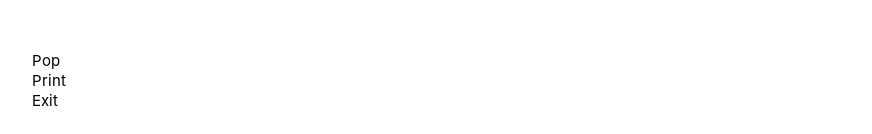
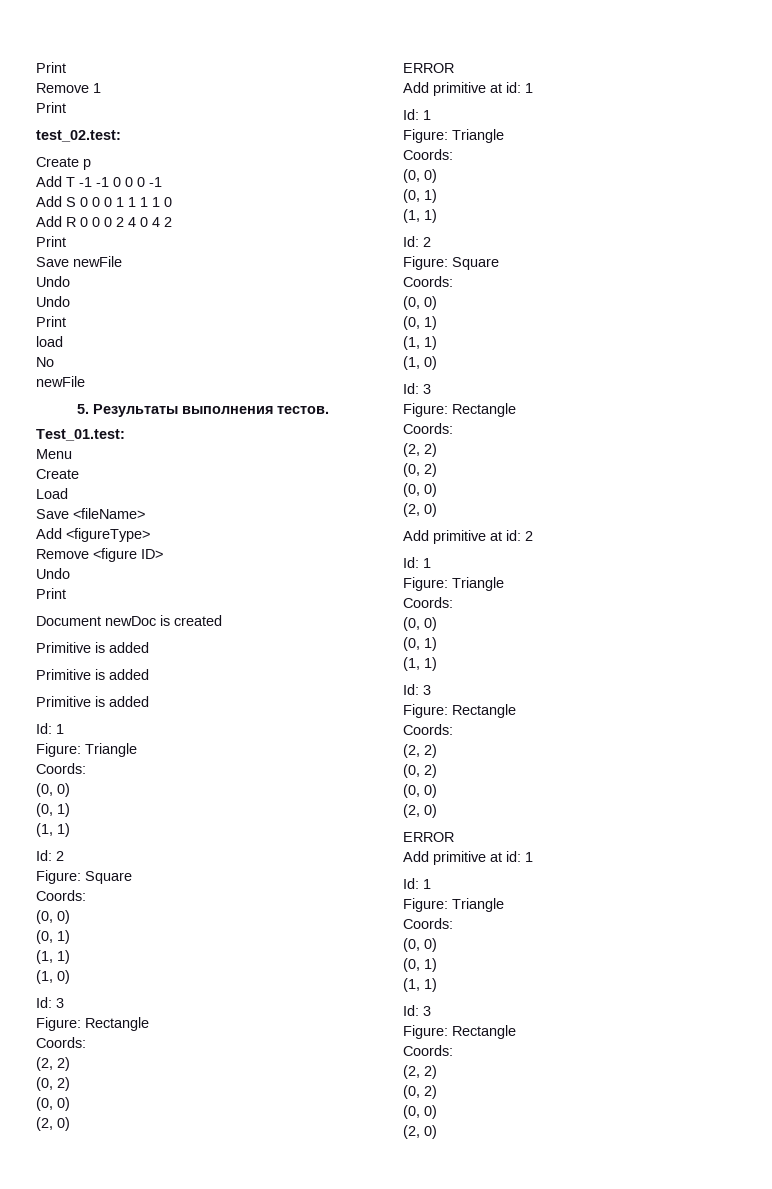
[32,55,60,69] [32,73,66,86] [32,93,58,106] Pop // Print // Exit -> [36,62,66,73] [36,83,101,93] [36,102,66,113] [36,130,121,142] [36,157,91,170] [36,176,162,187] [36,196,172,207] [36,216,172,227] [36,236,66,247] [36,256,122,267] [36,276,70,287] [36,296,70,307] [36,316,66,327] [36,336,63,347] [36,357,54,367] [36,376,85,387] [76,404,329,417] [36,429,125,441] [36,449,72,459] [36,469,79,479] [36,488,68,499] [36,508,145,519] [36,528,150,542] [36,548,163,562] [36,568,70,579] [36,588,66,599] [36,615,222,626] [36,642,149,653] [36,669,149,680] [36,696,149,707] [36,723,64,734] [36,743,137,757] [36,763,86,774] [36,783,70,797] [36,803,70,817] [36,823,70,837] [36,850,64,861] [36,870,132,884] [36,890,86,901] [36,910,70,924] [36,930,70,944] [36,950,70,964] [36,970,70,984] [36,997,64,1008] [36,1017,149,1031] [36,1037,86,1048] [36,1057,70,1071] [36,1077,70,1091] [36,1097,70,1111] [36,1117,70,1131] [403,63,454,73] [403,82,533,96] [403,109,431,120] [403,129,504,143] [403,149,453,160] [403,169,437,183] [403,189,437,203] [403,209,437,223] [403,236,431,247] [403,256,499,270] [403,276,453,287] [403,296,437,310] [403,316,437,330] [403,336,437,350] [403,356,437,370] [403,383,431,394] [403,403,516,417] [403,423,453,434] [403,443,437,457] [403,463,437,477] [403,483,437,497] [403,503,437,517] [403,530,533,544] [403,557,431,568] [403,577,504,591] [403,597,453,608] [403,617,437,631] [403,637,437,651] [403,657,437,671] [403,684,431,695] [403,704,516,718] [403,724,453,735] [403,744,437,758] [403,764,437,778] [403,784,437,798] [403,804,437,818] [403,832,454,842] [403,851,533,865] [403,878,431,889] [403,898,504,912] [403,918,453,929] [403,938,437,952] [403,958,437,972] [403,978,437,992] [403,1005,431,1016] [403,1025,516,1039] [403,1045,453,1056] [403,1065,437,1079] [403,1085,437,1099] [403,1105,437,1119] [403,1125,437,1139] Print // Remove 1 // Print // test_02.test: // Create p // Add T -1 -1 0 0 0 -1 // Add S 0 0 0 1 1 1 1 0 // Add R 0 0 0 2 4 0 4 2 // Print // Save newFile // Undo // Undo // Print // load // No // newFile // 5. Результаты выполнения тестов. // Test_01.test: // Menu // Create // Load // Save <fileName> // Add <figureType> // Remove <figure ID> // Undo // Print // Document newDoc is created // Primitive is added // Primitive is added // Primitive is added // Id: 1 // Figure: Triangle // Coords: // (0, 0) // (0, 1) // (1, 1) // Id: 2 // Figure: Square // Coords: // (0, 0) // (0, 1) // (1, 1) // (1, 0) // Id: 3 // Figure: Rectangle // Coords: // (2, 2) // (0, 2) // (0, 0) // (2, 0) // ERROR // Add primitive at id: 1 // Id: 1 // Figure: Triangle // Coords: // (0, 0) // (0, 1) // (1, 1) // Id: 2 // Figure: Square // Coords: // (0, 0) // (0, 1) // (1, 1) // (1, 0) // Id: 3 // Figure: Rectangle // Coords: // (2, 2) // (0, 2) // (0, 0) // (2, 0) // Add primitive at id: 2 // Id: 1 // Figure: Triangle // Coords: // (0, 0) // (0, 1) // (1, 1) // Id: 3 // Figure: Rectangle // Coords: // (2, 2) // (0, 2) // (0, 0) // (2, 0) // ERROR // Add primitive at id: 1 // Id: 1 // Figure: Triangle // Coords: // (0, 0) // (0, 1) // (1, 1) // Id: 3 // Figure: Rectangle // Coords: // (2, 2) // (0, 2) // (0, 0) // (2, 0)

